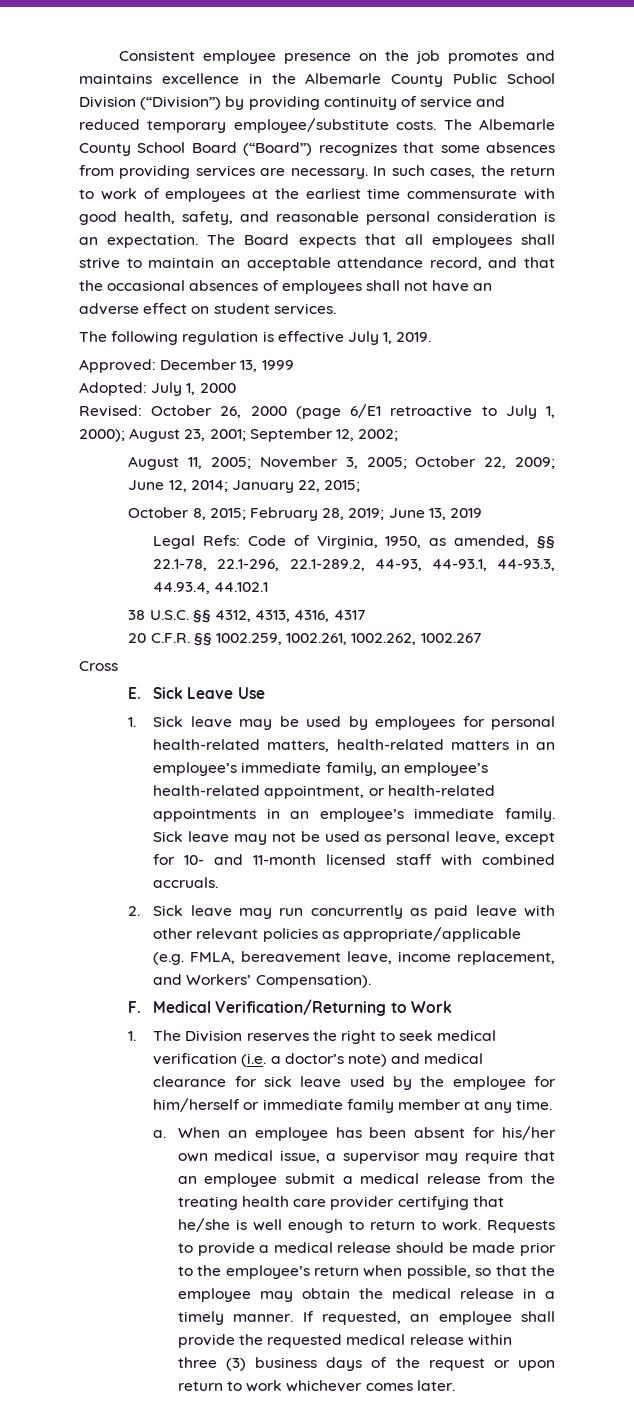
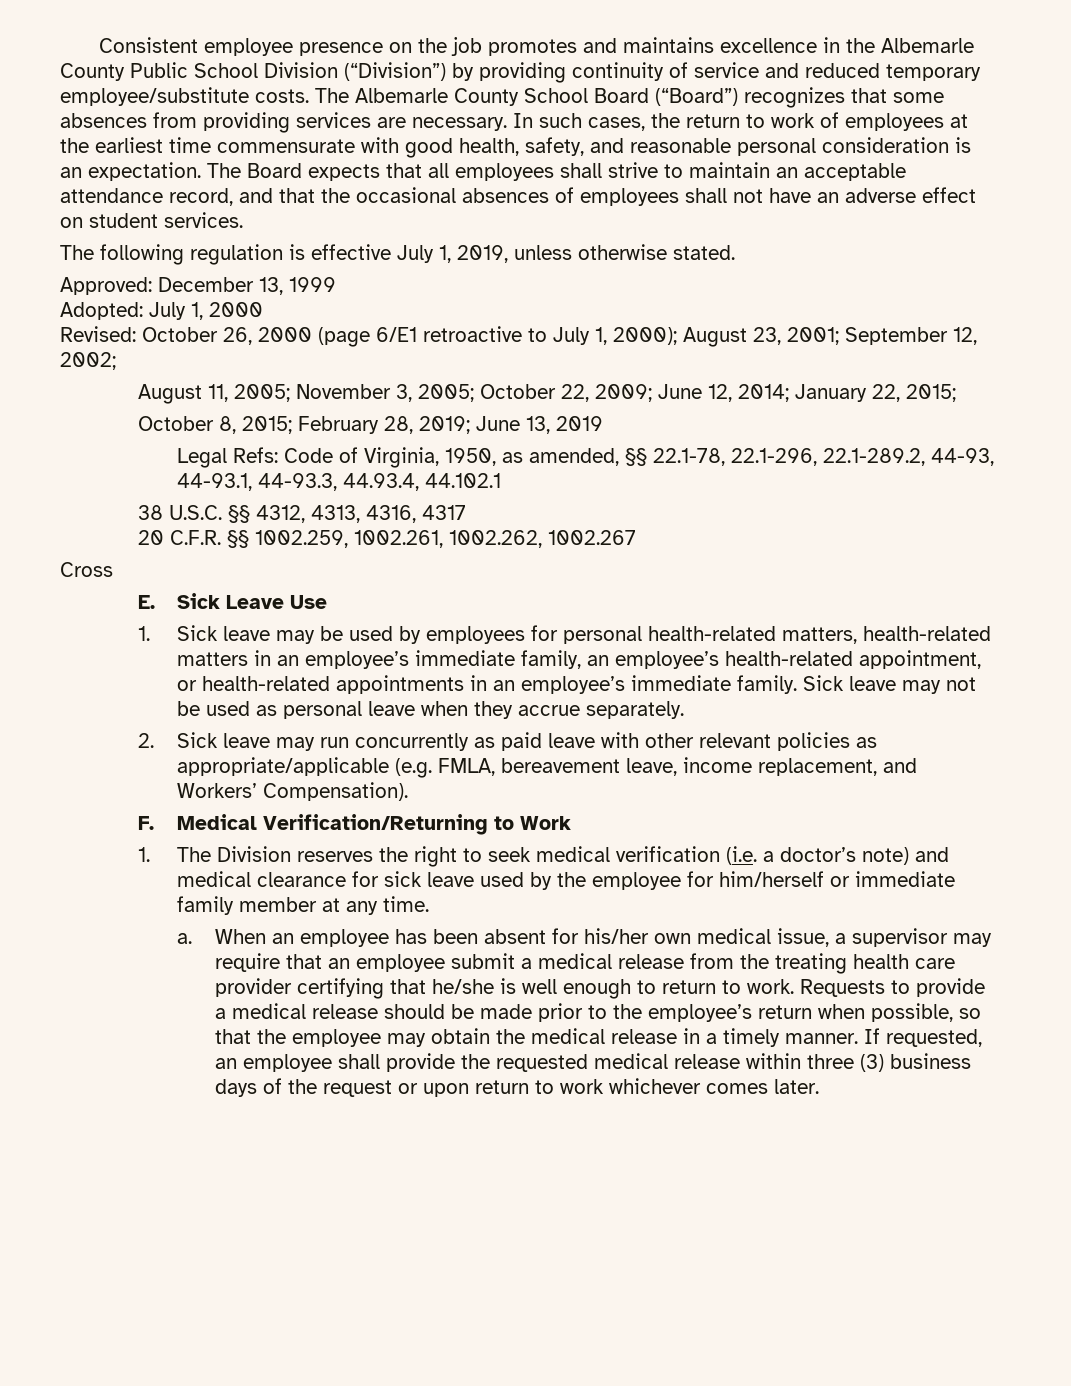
[396,332,432,342] 2019. -> [457,244,735,263] 2019, unless otherwise stated.
[455,831,555,845] [153,854,555,866] [153,877,219,888] leave, except for 10- and 11-month licensed staff with combined accruals. -> [367,701,684,719] leave when they accrue separately.

